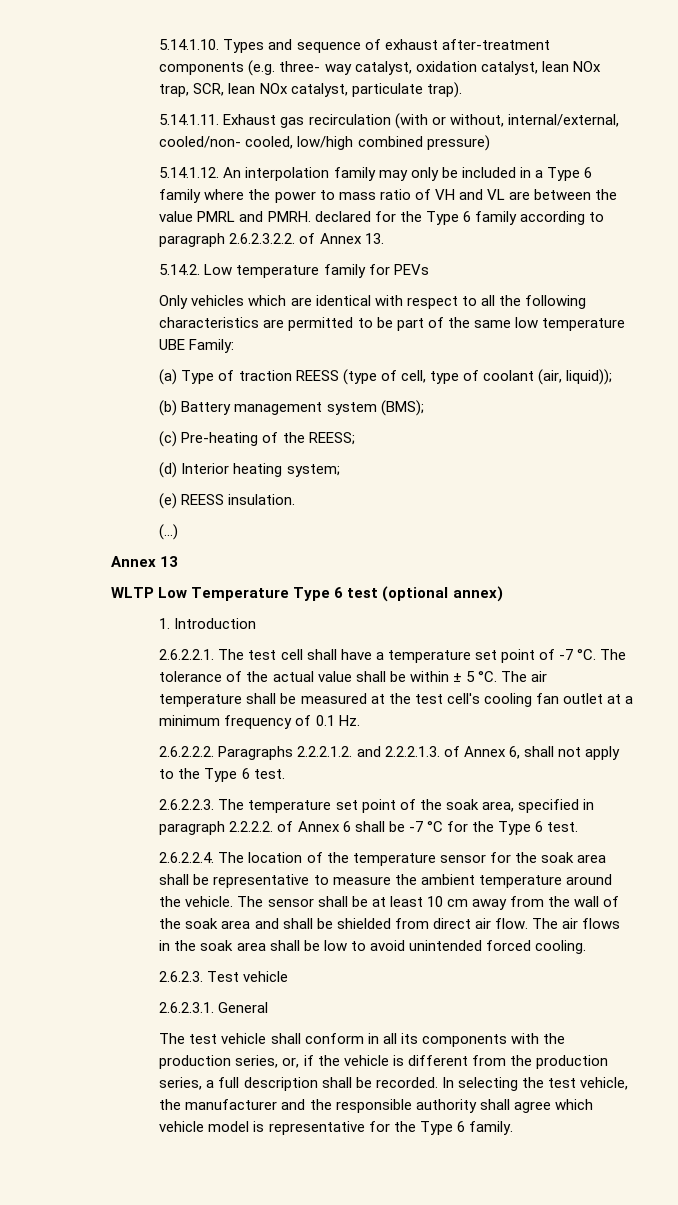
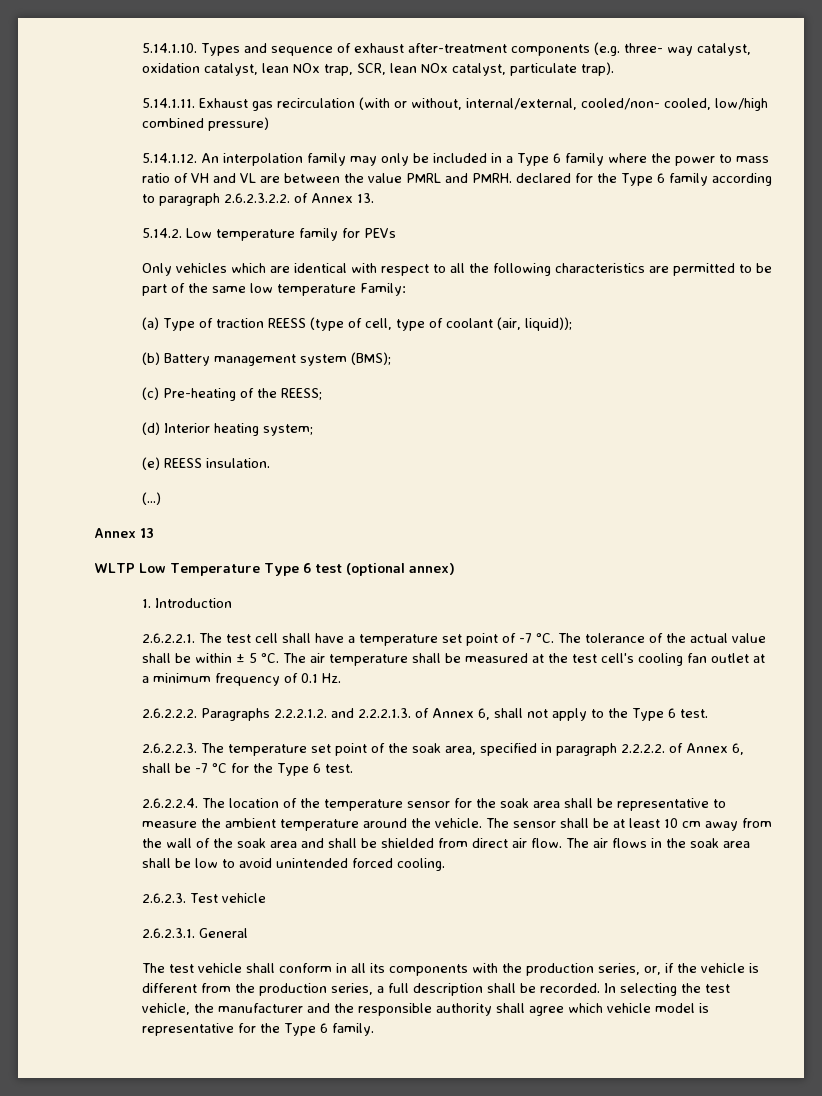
[159,339,186,350] UBE -> (357, 290) none
[342,821,351,832] 6 -> [732,743,745,755] 6,

